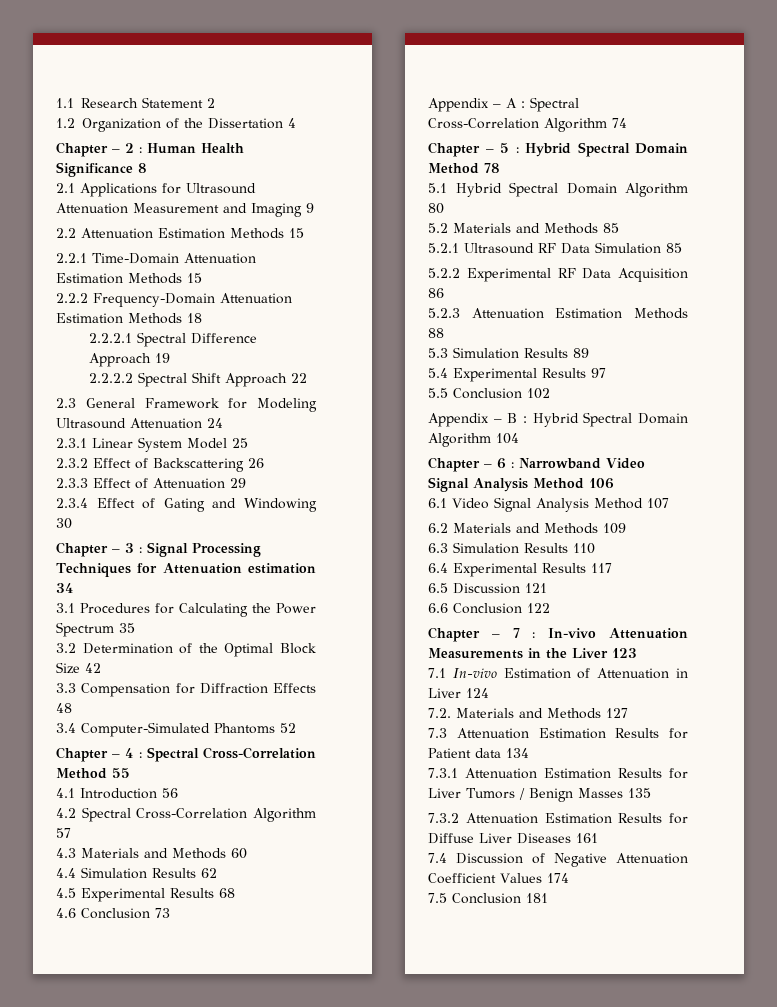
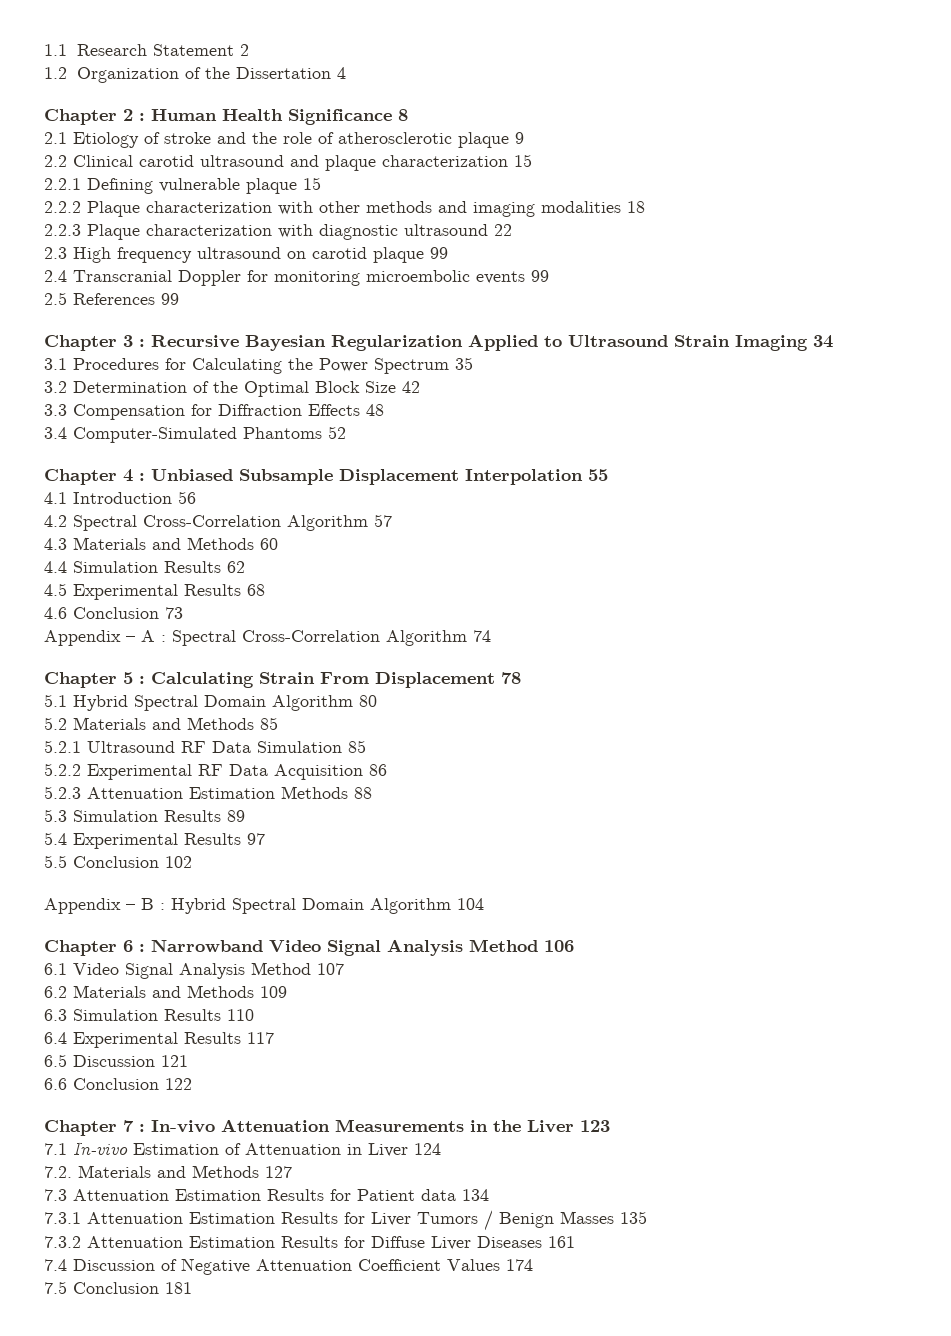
[112,149,120,153] – -> (117, 117) none
[80,183,256,197] [56,203,314,217] [56,228,304,239] [56,253,256,264] [56,273,202,284] [56,293,292,307] [56,313,202,324] [88,332,257,347] [88,353,170,367] [88,372,307,387] [56,398,317,412] [56,418,223,429] [56,437,248,452] [56,458,264,472] [56,478,246,489] [56,498,317,512] [56,518,72,529] [56,542,120,557] Applications for Ultrasound Attenuation Measurement and Imaging 9 // 2.2 Attenuation Estimation Methods 15 // 2.2.1 Time-Domain Attenuation Estimation Methods 15 // 2.2.2 Frequency-Domain Attenuation Estimation Methods 18 // 2.2.2.1 Spectral Difference Approach 19 // 2.2.2.2 Spectral Shift Approach 22 // 2.3 General Framework for Modeling Ultrasound Attenuation 24 // 2.3.1 Linear System Model 25 // 2.3.2 Effect of Backscattering 26 // 2.3.3 Effect of Attenuation 29 // 2.3.4 Effect of Gating and Windowing 30 // Chapter – -> [73,132,524,148] [44,154,532,171] [44,177,321,194] [44,201,645,217] [44,224,512,240] [44,247,448,263] [44,270,549,286] [44,292,179,305] [44,335,117,351] Etiology of stroke and the role of atherosclerotic plaque 9 // 2.2 Clinical carotid ultrasound and plaque characterization 15 // 2.2.1 Defining vulnerable plaque 15 // 2.2.2 Plaque characterization with other methods and imaging modalities 18 // 2.2.3 Plaque characterization with diagnostic ultrasound 22 // 2.3 High frequency ultrasound on carotid plaque 99 // 2.4 Transcranial Doppler for monitoring microembolic events 99 // 2.5 References 99 // Chapter
[147,542,261,557] [56,563,316,577] Signal Processing Techniques for Attenuation estimation -> [151,334,808,351] Recursive Bayesian Regularization Applied to Ultrasound Strain Imaging
[112,754,121,758] – -> (117, 477) none
[146,747,316,762] [56,768,107,779] Spectral Cross-Correlation Method -> [151,469,583,485] Unbiased Subsample Displacement Interpolation
[485,149,494,153] – -> (117, 680) none
[525,142,688,157] [428,163,479,174] Hybrid Spectral Domain Method -> [151,672,495,688] Calculating Strain From Displacement
[484,464,492,468] – -> (117, 948) none
[491,634,500,638] – -> (117, 1128) none

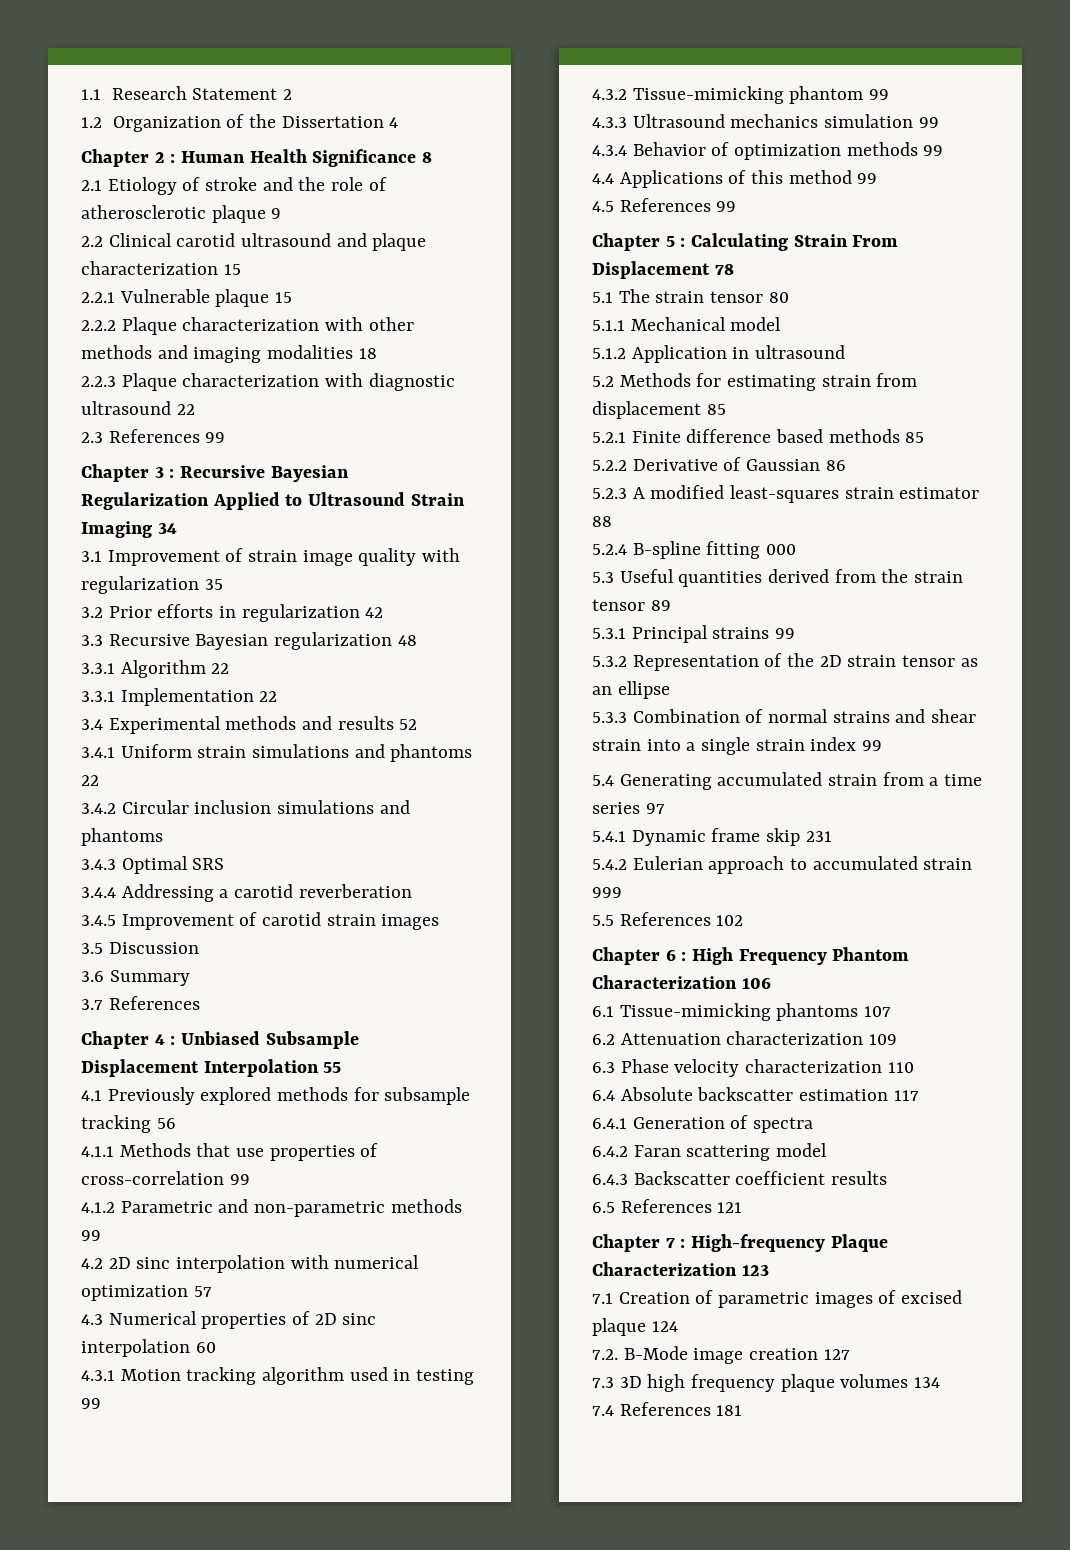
[87,178,240,194] Defining vulnerable -> [119,289,210,303] Vulnerable
[73,247,448,263] [44,270,549,286] [44,292,67,305] High frequency ultrasound on carotid plaque 99 // 2.4 Transcranial Doppler for monitoring microembolic events 99 // 2.5 -> (103, 437) none
[73,357,473,374] [44,381,420,397] [44,404,384,420] [44,426,346,443] Procedures for Calculating the Power Spectrum 35 // 3.2 Determination of the Optimal Block Size 42 // 3.3 Compensation for Diffraction Effects 48 // 3.4 Computer-Simulated Phantoms 52 -> [107,548,461,566] [81,576,223,594] [81,604,384,622] [81,632,417,650] [81,660,230,678] [81,688,278,706] [81,716,418,734] [81,744,473,762] [81,775,99,786] [81,800,410,814] [81,828,163,846] [81,856,225,874] [81,884,412,902] [81,912,440,930] [81,942,199,954] [81,970,190,986] [81,996,200,1010] Improvement of strain image quality with regularization 35 // 3.2 Prior efforts in regularization 42 // 3.3 Recursive Bayesian regularization 48 // 3.3.1 Algorithm 22 // 3.3.1 Implementation 22 // 3.4 Experimental methods and results 52 // 3.4.1 Uniform strain simulations and phantoms 22 // 3.4.2 Circular inclusion simulations and phantoms // 3.4.3 Optimal SRS // 3.4.4 Addressing a carotid reverberation // 3.4.5 Improvement of carotid strain images // 3.5 Discussion // 3.6 Summary // 3.7 References
[73,491,196,504] [44,514,392,531] [44,537,278,550] [44,561,245,573] [44,583,265,600] [44,607,183,619] [44,630,491,646] Introduction 56 // 4.2 Spectral Cross-Correlation Algorithm 57 // 4.3 Materials and Methods 60 // 4.4 Simulation Results 62 // 4.5 Experimental Results 68 // 4.6 Conclusion 73 // Appendix – A : Spectral Cross-Correlation Algorithm 74 -> [107,1087,471,1105] [81,1115,176,1133] [81,1143,379,1161] [81,1171,250,1185] [81,1199,462,1217] [81,1230,101,1241] [81,1255,420,1273] [81,1285,212,1301] [81,1311,377,1329] [81,1339,216,1357] [81,1367,475,1385] [81,1398,101,1409] [592,86,890,104] [592,114,939,128] [592,142,944,160] [592,170,878,188] [592,198,737,212] Previously explored methods for subsample tracking 56 // 4.1.1 Methods that use properties of cross-correlation 99 // 4.1.2 Parametric and non-parametric methods 99 // 4.2 2D sinc interpolation with numerical optimization 57 // 4.3 Numerical properties of 2D sinc interpolation 60 // 4.3.1 Motion tracking algorithm used in testing 99 // 4.3.2 Tissue-mimicking phantom 99 // 4.3.3 Ultrasound mechanics simulation 99 // 4.3.4 Behavior of optimization methods 99 // 4.4 Applications of this method 99 // 4.5 References 99
[73,695,377,711] [44,717,278,730] [44,740,366,753] [44,763,387,780] [44,786,372,799] [44,809,245,822] [44,832,265,849] Hybrid Spectral Domain Algorithm 80 // 5.2 Materials and Methods 85 // 5.2.1 Ultrasound RF Data Simulation 85 // 5.2.2 Experimental RF Data Acquisition 86 // 5.2.3 Attenuation Estimation Methods 88 // 5.3 Simulation Results 89 // 5.4 Experimental Results 97 -> [618,289,789,303] [592,317,782,331] [592,345,846,363] [592,373,918,391] [592,401,726,419] [592,429,925,443] [592,457,846,471] [592,485,980,503] [592,516,612,527] [592,541,797,559] [592,569,964,587] [592,599,671,611] [592,625,796,643] [592,653,978,671] [592,681,670,699] [592,709,977,723] [592,737,883,755] [592,772,983,790] [592,802,665,814] [592,828,832,846] [592,856,973,874] [592,887,622,898] The strain tensor 80 // 5.1.1 Mechanical model // 5.1.2 Application in ultrasound // 5.2 Methods for estimating strain from displacement 85 // 5.2.1 Finite difference based methods 85 // 5.2.2 Derivative of Gaussian 86 // 5.2.3 A modified least-squares strain estimator 88 // 5.2.4 B-spline fitting 000 // 5.3 Useful quantities derived from the strain tensor 89 // 5.3.1 Principal strains 99 // 5.3.2 Representation of the 2D strain tensor as an ellipse // 5.3.3 Combination of normal strains and shear strain into a single strain index 99 // 5.4 Generating accumulated strain from a time series 97 // 5.4.1 Dynamic frame skip 231 // 5.4.2 Eulerian approach to accumulated strain 999
[73,856,159,868] Conclusion -> [619,912,711,926] References
[44,898,484,914] [44,939,574,956] [44,962,311,979] Appendix – B : Hybrid Spectral Domain Algorithm 104 // Chapter 6 : Narrowband Video Signal Analysis Method 106 // 6.1 Video Signal Analysis Method -> [592,947,910,965] [592,975,771,989] [592,1003,859,1021] Chapter 6 : High Frequency Phantom Characterization 106 // 6.1 Tissue-mimicking phantoms
[73,985,254,998] Materials and Methods -> [620,1031,864,1045] Attenuation characterization
[73,1009,221,1021] Simulation Results -> [620,1059,883,1077] Phase velocity characterization
[73,1032,274,1048] Experimental Results 117 -> [620,1087,919,1101] [592,1115,814,1133] [592,1143,828,1161] [592,1171,888,1185] Absolute backscatter estimation 117 // 6.4.1 Generation of spectra // 6.4.2 Faran scattering model // 6.4.3 Backscatter coefficient results
[73,1055,155,1067] Discussion -> [620,1199,712,1213] References
[44,1078,192,1090] // 6.6 Conclusion 122 -> (743, 1207) none
[151,1119,610,1133] [44,1142,408,1157] In-vivo Attenuation Measurements in the Liver 123 // 7.1 In-vivo Estimation of Attenuation in Liver -> [691,1234,888,1252] [592,1262,769,1276] [592,1290,963,1308] [592,1318,646,1336] High-frequency Plaque Characterization 123 // 7.1 Creation of parametric images of excised plaque
[78,1165,259,1178] Materials and Methods -> [623,1346,819,1364] B-Mode image creation
[73,1189,489,1201] [44,1210,647,1231] [44,1236,575,1250] [44,1258,533,1275] [44,1281,159,1294] Attenuation Estimation Results for Patient data 134 // 7.3.1 Attenuation Estimation Results for Liver Tumors / Benign Masses 135 // 7.3.2 Attenuation Estimation Results for Diffuse Liver Diseases 161 // 7.4 Discussion of Negative Attenuation Coefficient Values 174 // 7.5 Conclusion -> [619,1374,941,1392] [592,1402,711,1416] 3D high frequency plaque volumes 134 // 7.4 References

